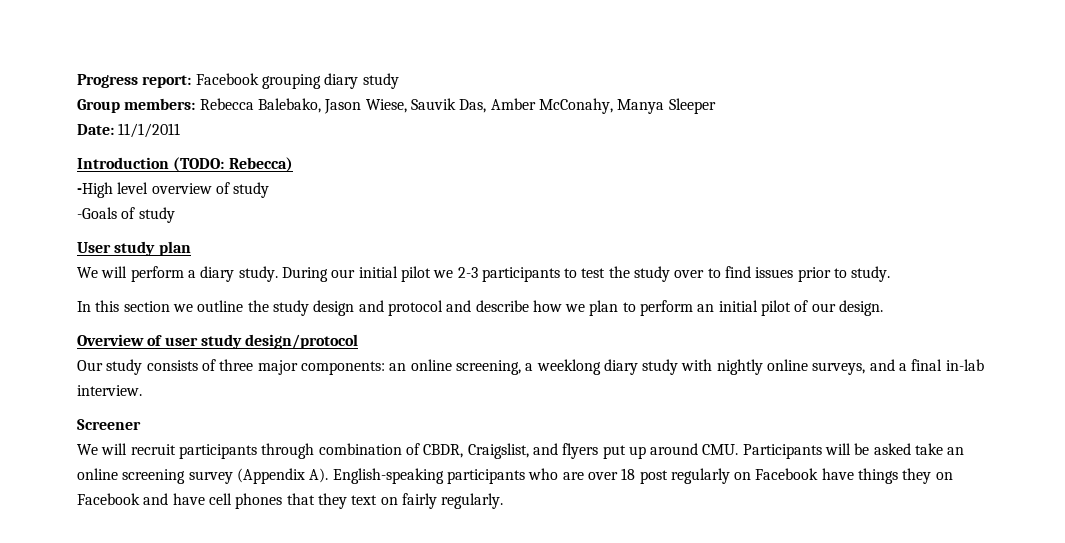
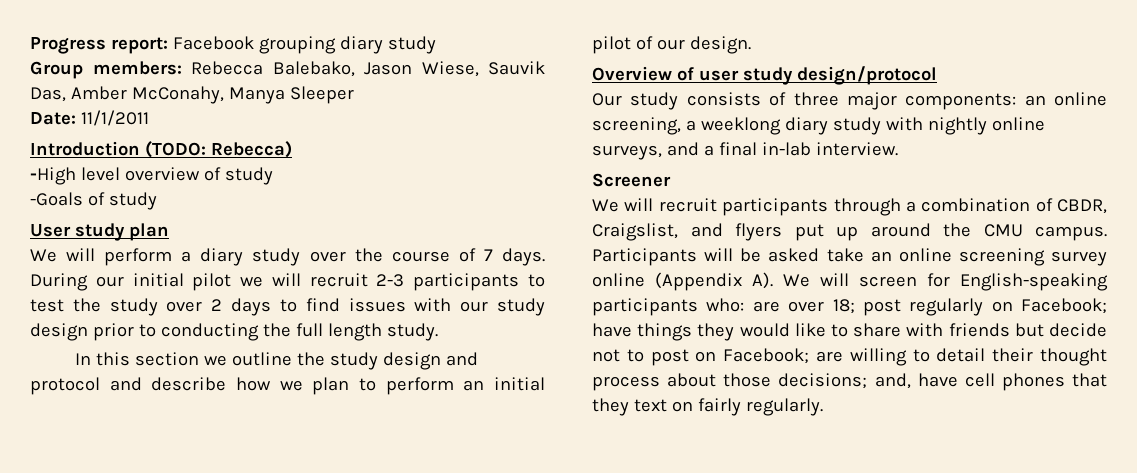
[238,266,278,282] study. -> [252,248,545,266] study over the course of 7 days.
(454, 274) none -> [271,273,368,287] will recruit
(705, 274) none -> [211,298,272,316] 2 days
[797,267,848,282] prior to -> [414,298,545,316] [30,323,382,341] with our study design prior to conducting the full length
(315, 451) none -> [905,201,916,212] a
[702,444,739,455] CMU. -> [943,223,1107,241] the CMU campus.
(233, 477) none -> [592,273,645,287] online
(329, 475) none -> [783,273,950,287] We will screen for
[528,468,559,480] who -> [706,298,745,312] who:
[621,468,636,480] 18 -> [832,299,855,314] 18;
[755,468,819,480] Facebook -> [1021,298,1107,314] Facebook;
[935,472,953,480] [77,493,169,505] on Facebook and -> [739,323,1107,337] [592,348,1107,366] [592,373,911,391] would like to share with friends but decide not to post on Facebook; are willing to detail their thought process about those decisions; and,

